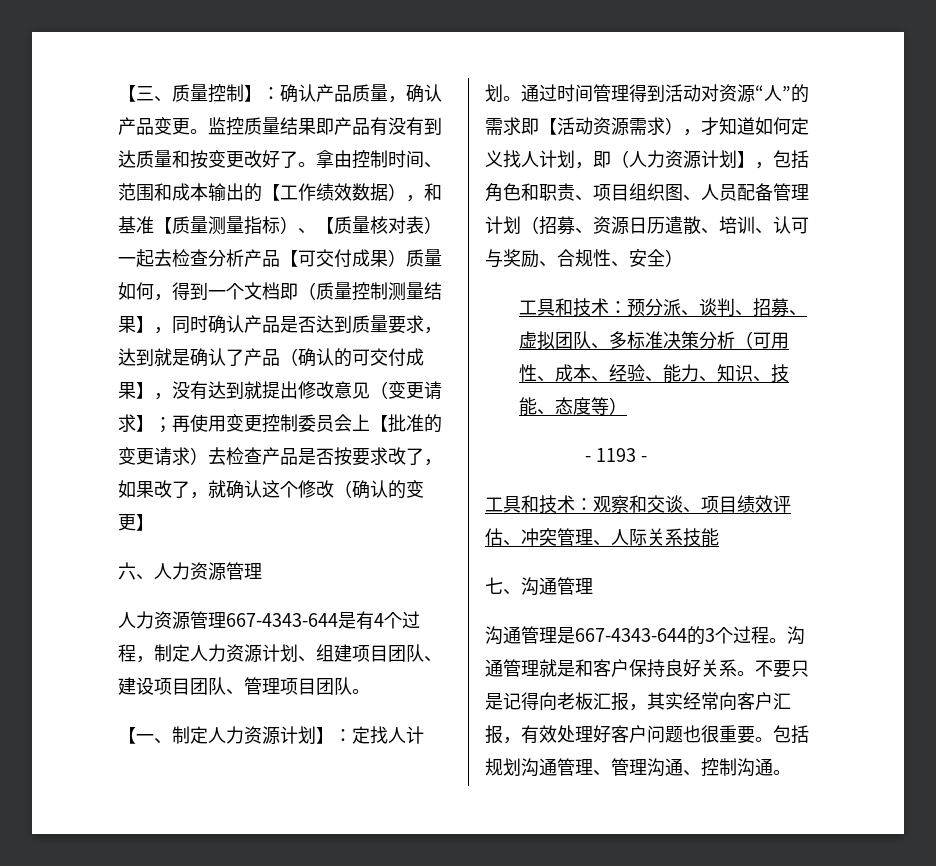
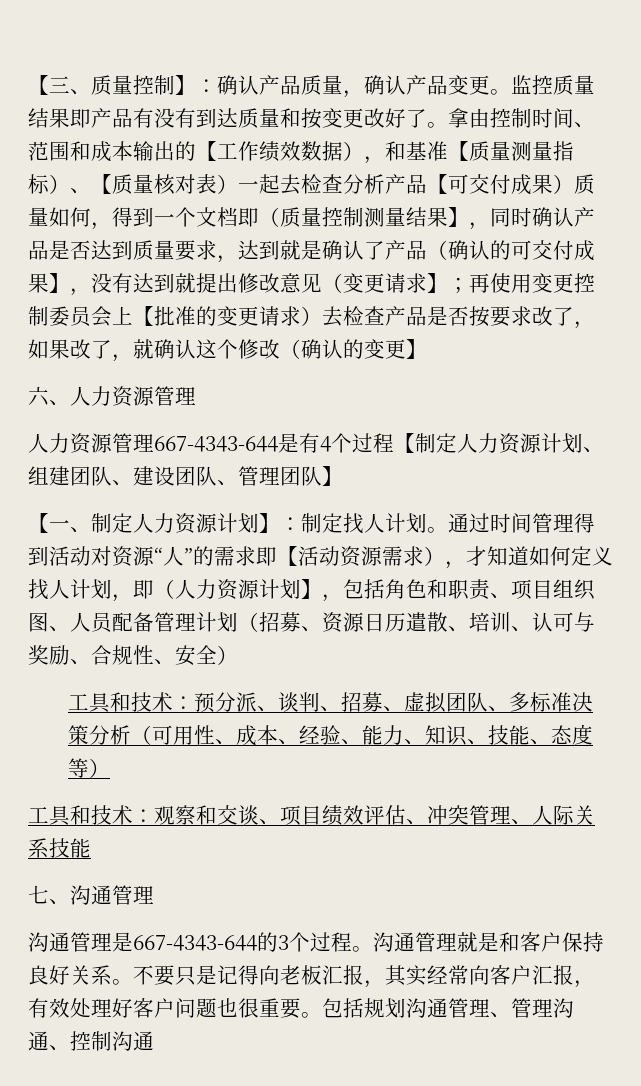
[136,656,154,663] ， -> [394,433,415,453] 【
[352,645,388,662] 项目 -> (70, 476) none
[154,678,190,695] 项目 -> (175, 476) none
[280,677,370,695] 项目团队。 -> [280,466,343,486] 团队】
(352, 735) none -> [301,513,322,533] 制
[584,448,647,462] // - 1193 - -> (111, 768) none
[773,770,791,775] 。 -> (154, 1041) none

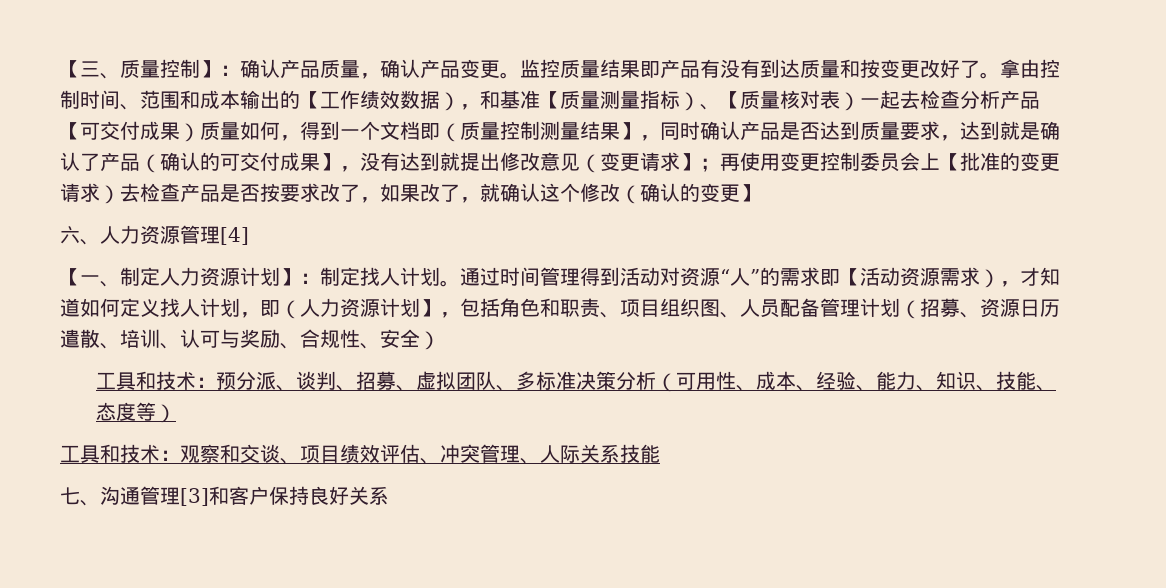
[28,433,604,454] [28,466,343,486] // 人力资源管理667-4343-644是有4个过程【制定人力资源计划、组建团队、建设团队、管理团队】 -> [220,227,249,245] [4]
[28,932,499,952] // 沟通管理是667-4343-644的3个过程。沟通管理就是 -> [180,488,209,506] [3]
[112,965,595,988] [28,998,574,1019] [28,1031,154,1051] 。不要只是记得向老板汇报，其实经常向客户汇报，有效处理好客户问题也很重要。包括规划沟通管理、管理沟通、控制沟通 -> (389, 495) none

